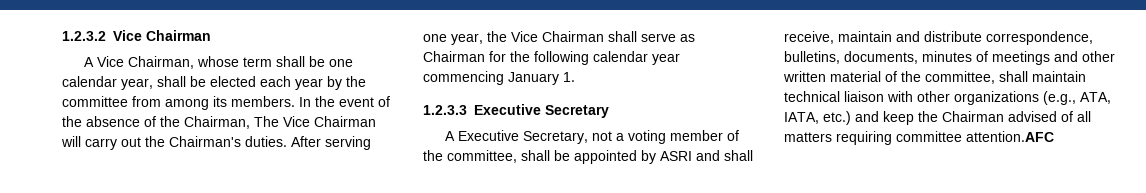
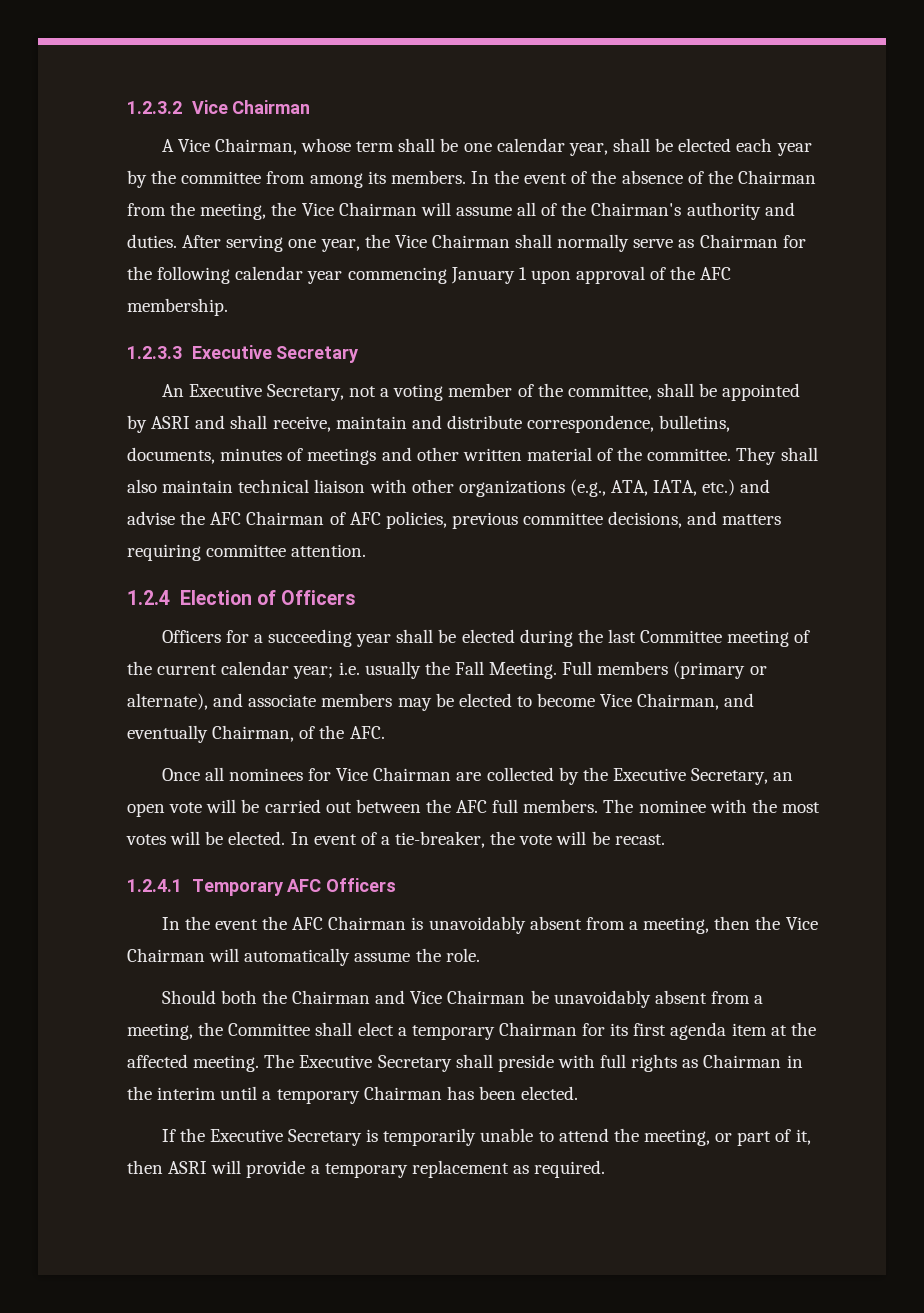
[184,116,376,129] [61,136,241,150] Chairman, The Vice Chairman will carry out the Chairman's -> [737,170,816,184] [127,202,795,220] Chairman from the meeting, the Vice Chairman will assume all of the Chairman's authority and
(637, 36) none -> [557,234,630,252] normally
[563,72,575,82] 1. -> [518,266,732,284] [127,298,228,316] 1 upon approval of the AFC membership.
[444,131,455,141] A -> [161,384,184,397] An
[925,71,1028,84] committee, shall -> [647,447,818,465] [127,479,157,493] committee. They shall also
[883,111,1091,125] [784,131,1054,145] keep the Chairman advised of all matters requiring committee attention.AFC -> [127,511,782,529] [127,544,367,561] [127,590,357,605] [161,629,811,647] [127,661,767,679] [127,693,755,711] [127,725,385,743] [161,767,794,785] [127,799,820,817] [126,831,665,848] [127,878,397,896] [161,916,818,934] [127,948,480,966] [161,990,764,1008] [127,1022,816,1040] [127,1054,803,1072] [127,1086,579,1104] [161,1128,811,1146] [127,1160,606,1178] advise the AFC Chairman of AFC policies, previous committee decisions, and matters requiring committee attention. // 1.2.4 Election of Officers // Officers for a succeeding year shall be elected during the last Committee meeting of the current calendar year; i.e. usually the Fall Meeting. Full members (primary or alternate), and associate members may be elected to become Vice Chairman, and eventually Chairman, of the AFC. // Once all nominees for Vice Chairman are collected by the Executive Secretary, an open vote will be carried out between the AFC full members. The nominee with the most votes will be elected. In event of a tie-breaker, the vote will be recast. // 1.2.4.1 Temporary AFC Officers // In the event the AFC Chairman is unavoidably absent from a meeting, then the Vice Chairman will automatically assume the role. // Should both the Chairman and Vice Chairman be unavoidably absent from a meeting, the Committee shall elect a temporary Chairman for its first agenda item at the affected meeting. The Executive Secretary shall preside with full rights as Chairman in the interim until a temporary Chairman has been elected. // If the Executive Secretary is temporarily unable to attend the meeting, or part of it, then ASRI will provide a temporary replacement as required.

